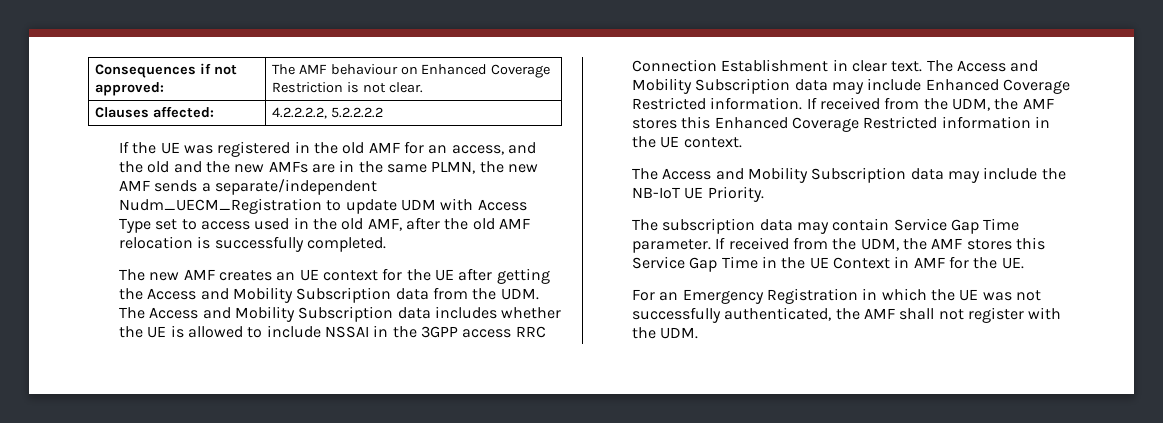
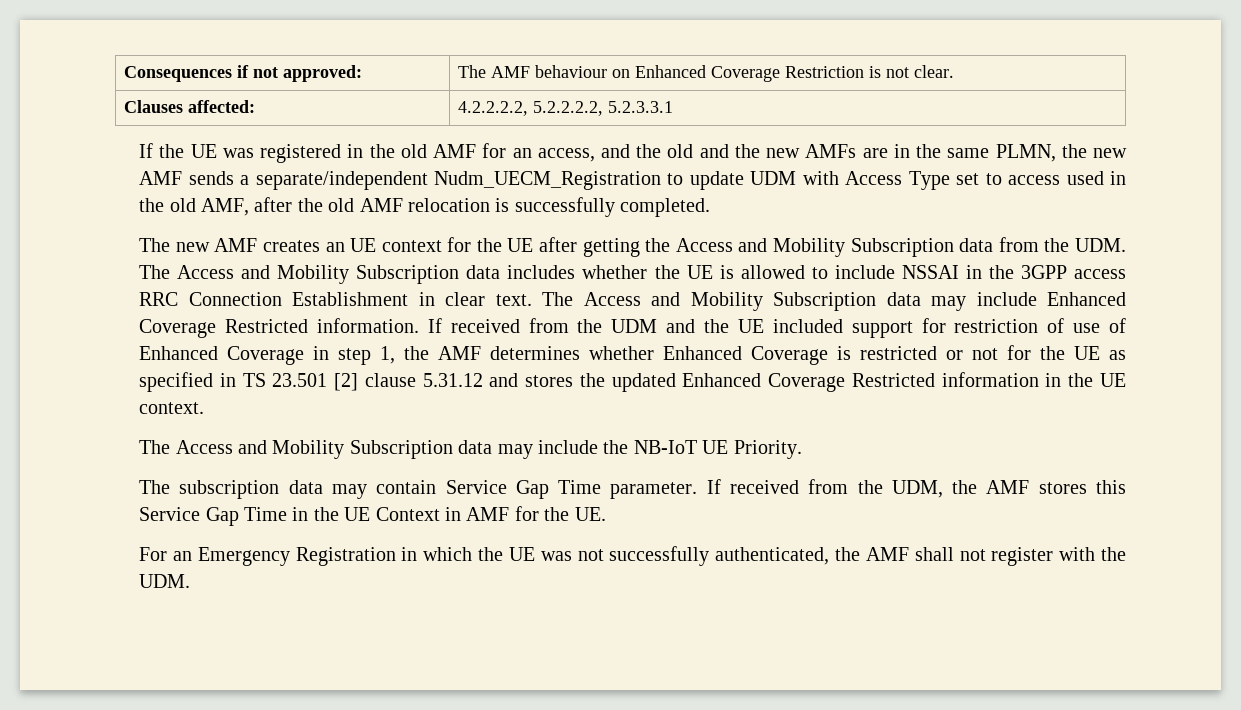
[330,107,383,118] 5.2.2.2.2 -> [532,101,673,116] 5.2.2.2.2, 5.2.3.3.1
[952,98,1054,111] [632,116,711,129] UDM, the AMF stores this -> [611,318,1126,338] [139,345,1127,365] [139,372,676,392] UDM and the UE included support for restriction of use of Enhanced Coverage in step 1, the AMF determines whether Enhanced Coverage is restricted or not for the UE as specified in TS 23.501 [2] clause 5.31.12 and stores the updated

